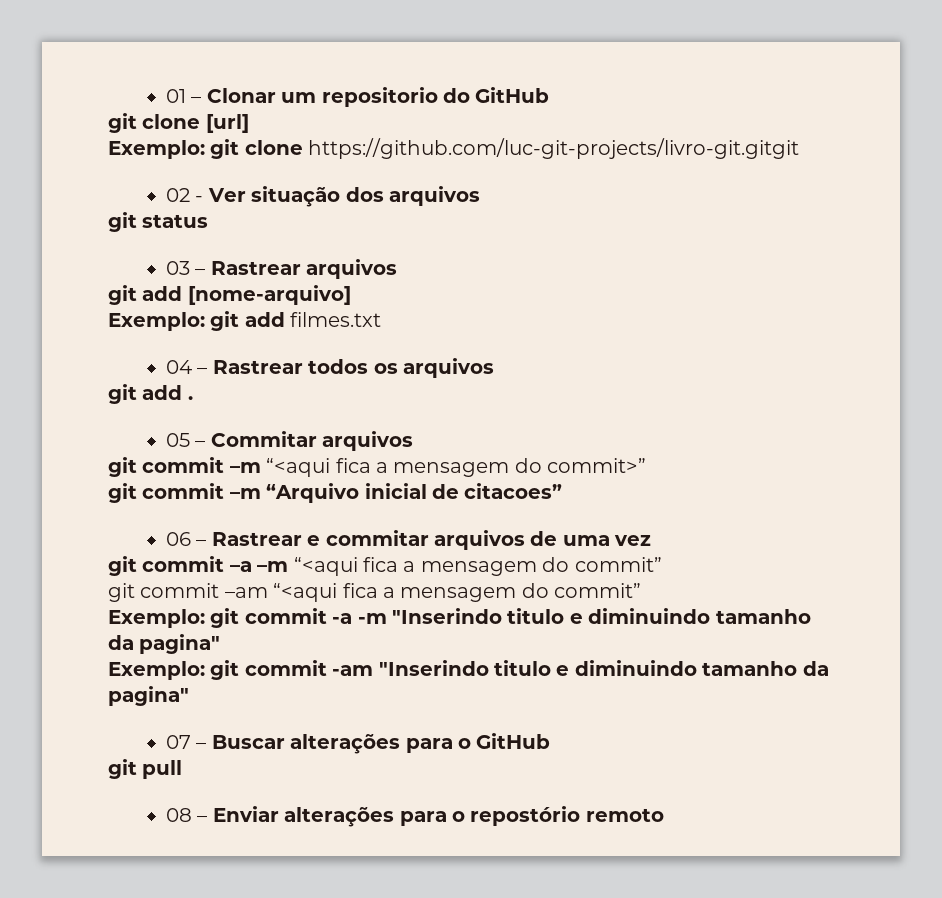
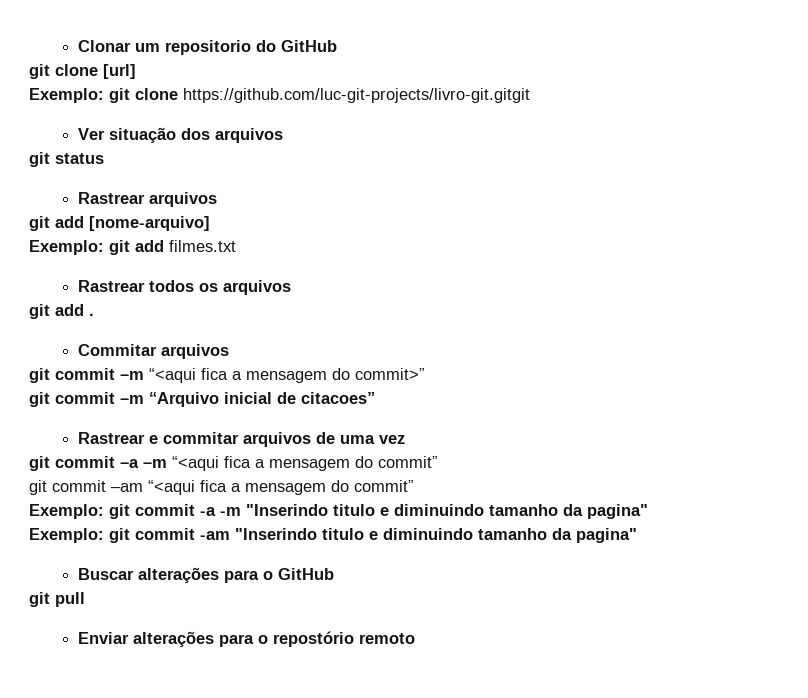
[165,89,202,103] 01 – -> (78, 46) none
[165,188,204,202] 02 - -> (530, 95) none
[165,261,206,275] 03 – -> (104, 158) none
[165,360,208,374] 04 – -> (236, 246) none
[165,433,206,447] 05 – -> (94, 314) none
[165,532,207,546] 06 – -> (375, 398) none
[165,735,207,749] 07 – -> (637, 535) none
[165,808,208,822] 08 – -> (85, 599) none

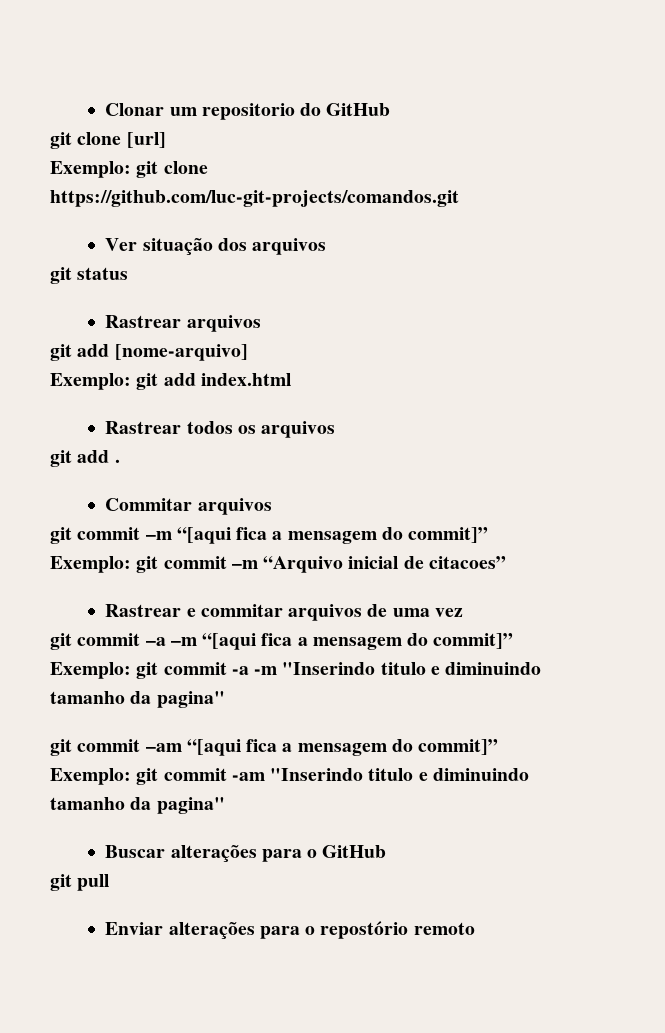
[183,88,530,103] https://github.com/luc-git-projects/livro-git.gitgit -> [50,190,459,207] https://github.com/luc-git-projects/comandos.git
[169,240,236,252] filmes.txt -> [200,373,291,386] index.html
[149,368,425,383] “<aqui fica a mensagem do commit>” // -> [176,527,489,544] [50,556,131,573] “[aqui fica a mensagem do commit]” // Exemplo:
[172,456,438,471] [29,480,414,495] “<aqui fica a mensagem do commit” // git commit –am “<aqui fica a mensagem do commit” -> [202,633,514,650] “[aqui fica a mensagem do commit]”
(648, 511) none -> [50,739,499,756] // git commit –am “[aqui fica a mensagem do commit]”

